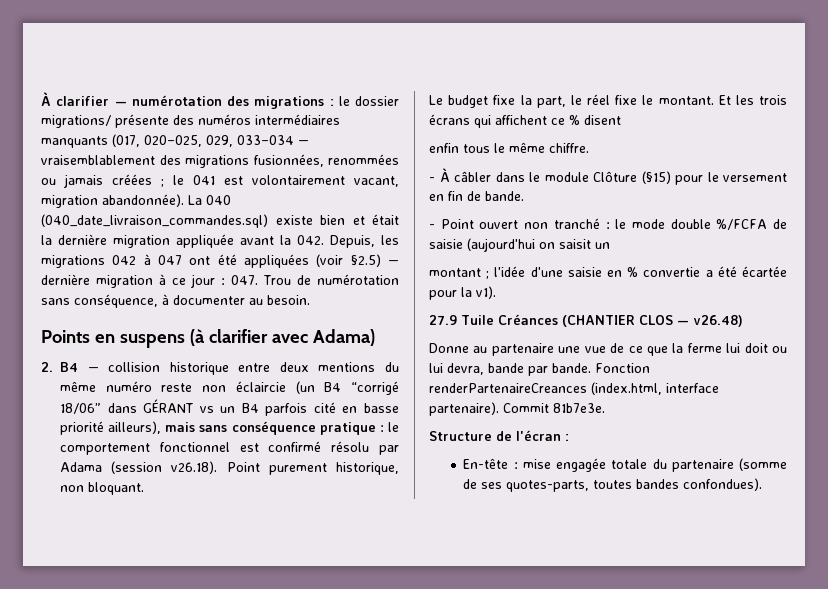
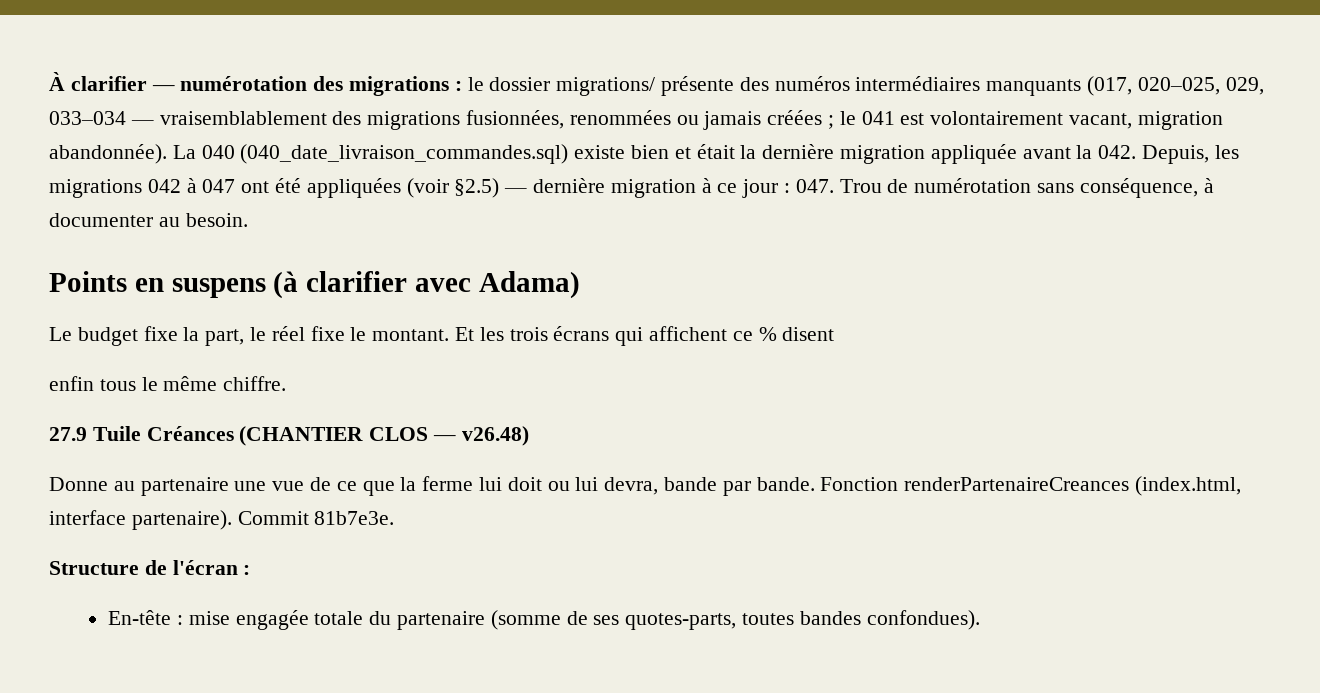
[41,362,399,375] [60,381,400,395] [60,399,399,416] [60,421,400,435] [60,441,400,455] [60,461,399,475] [60,482,144,495] // 2. B4 — collision historique entre deux mentions du même numéro reste non éclaircie (un B4 “corrigé 18/06” dans GÉRANT vs un B4 parfois cité en basse priorité ailleurs), mais sans conséquence pratique : le comportement fonctionnel est confirmé résolu par Adama (session v26.18). Point purement historique, non bloquant. -> (580, 285) none
[429,168,787,185] [429,191,524,201] [429,218,787,230] [429,238,610,252] [429,266,787,279] [429,286,496,300] // - À câbler dans le module Clôture (§15) pour le versement en fin de bande. // - Point ouvert non tranché : le mode double %/FCFA de saisie (aujourd'hui on saisit un // montant ; l'idée d'une saisie en % convertie a été écartée pour la v1). -> (287, 383) none

